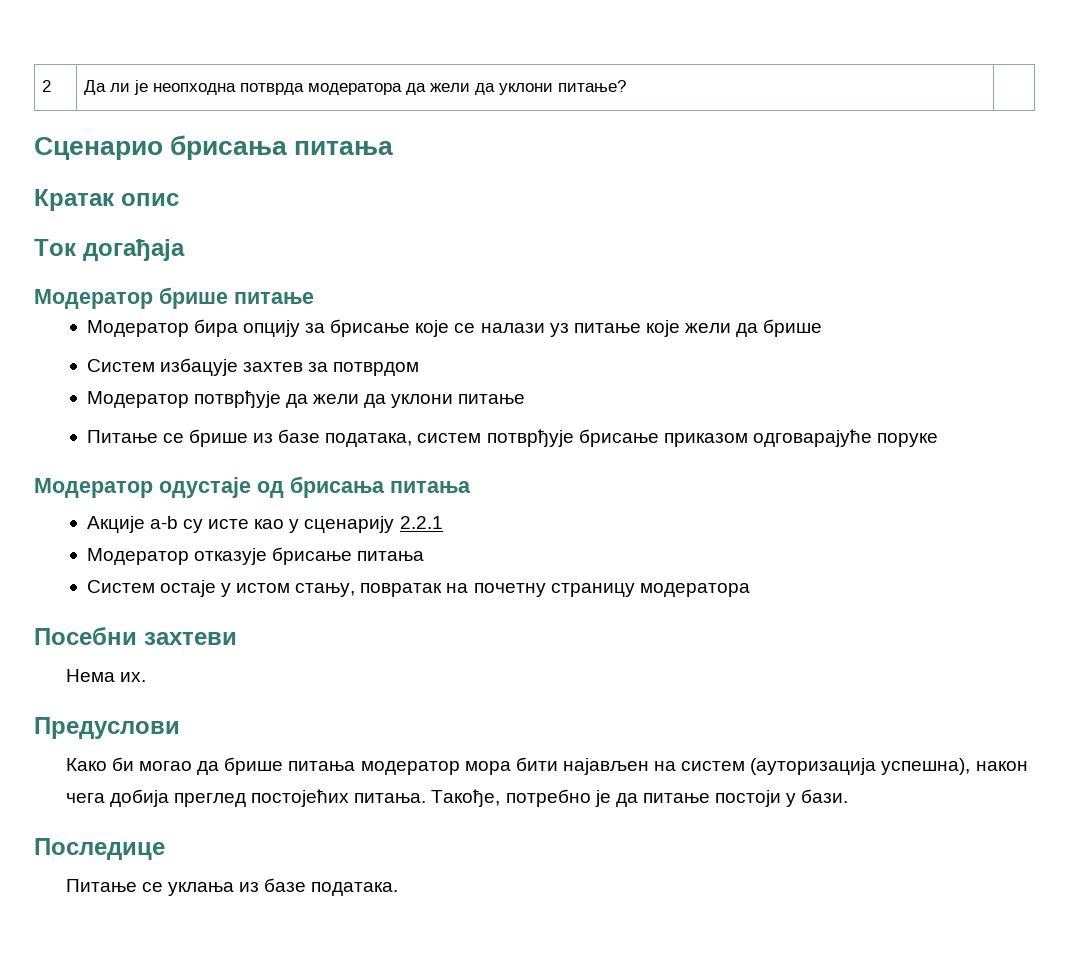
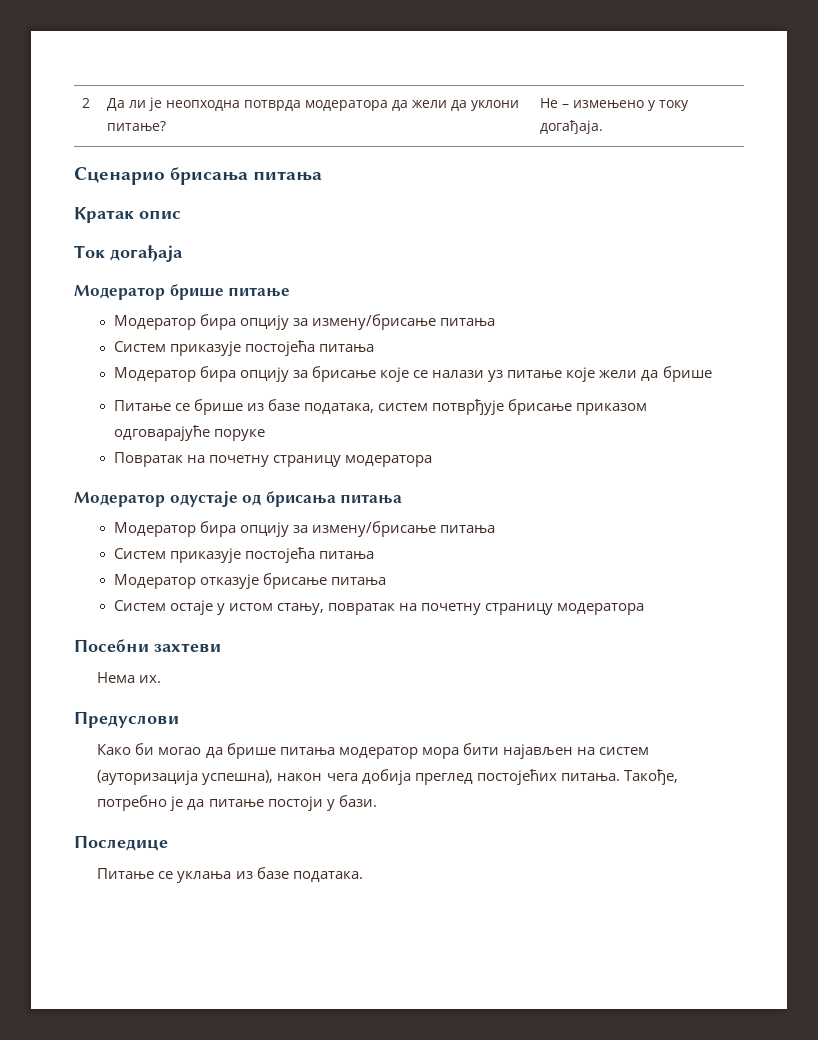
(627, 86) none -> [540,98,690,111] [540,120,604,134] Не – измењено у току догађаја.
(314, 298) none -> [113,314,496,330] [113,340,375,356] // Модератор бира опцију за измену/брисање питања // Систем приказује постојећа питања
[86,358,420,376] [86,390,526,408] // Систем избацује захтев за потврдом // Модератор потврђује да жели да уклони питање -> (712, 374) none
(939, 440) none -> [113,452,433,467] // Повратак на почетну страницу модератора
[86,516,443,533] Акције a-b су исте као у сценарију 2.2.1 -> [113,521,496,537] [113,547,375,563] Модератор бира опцију за измену/брисање питања // Систем приказује постојећа питања

